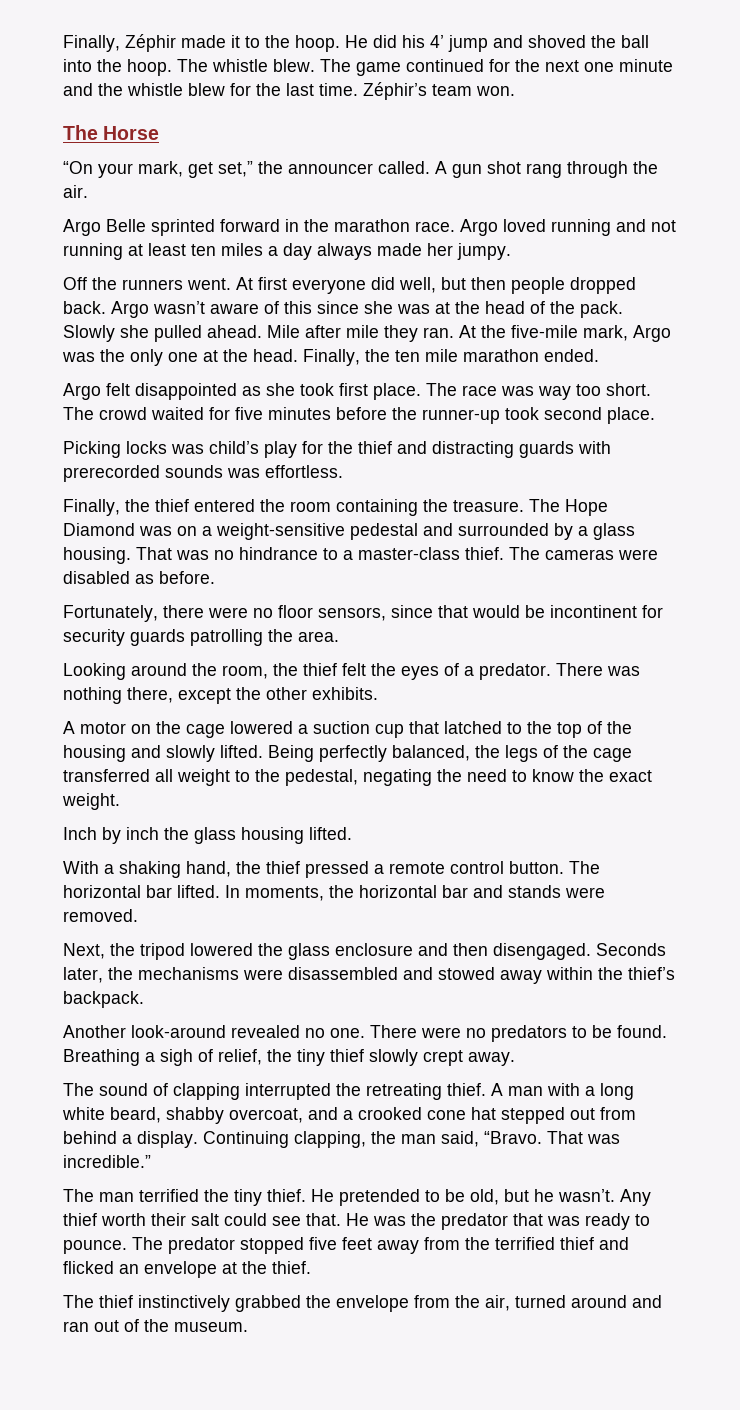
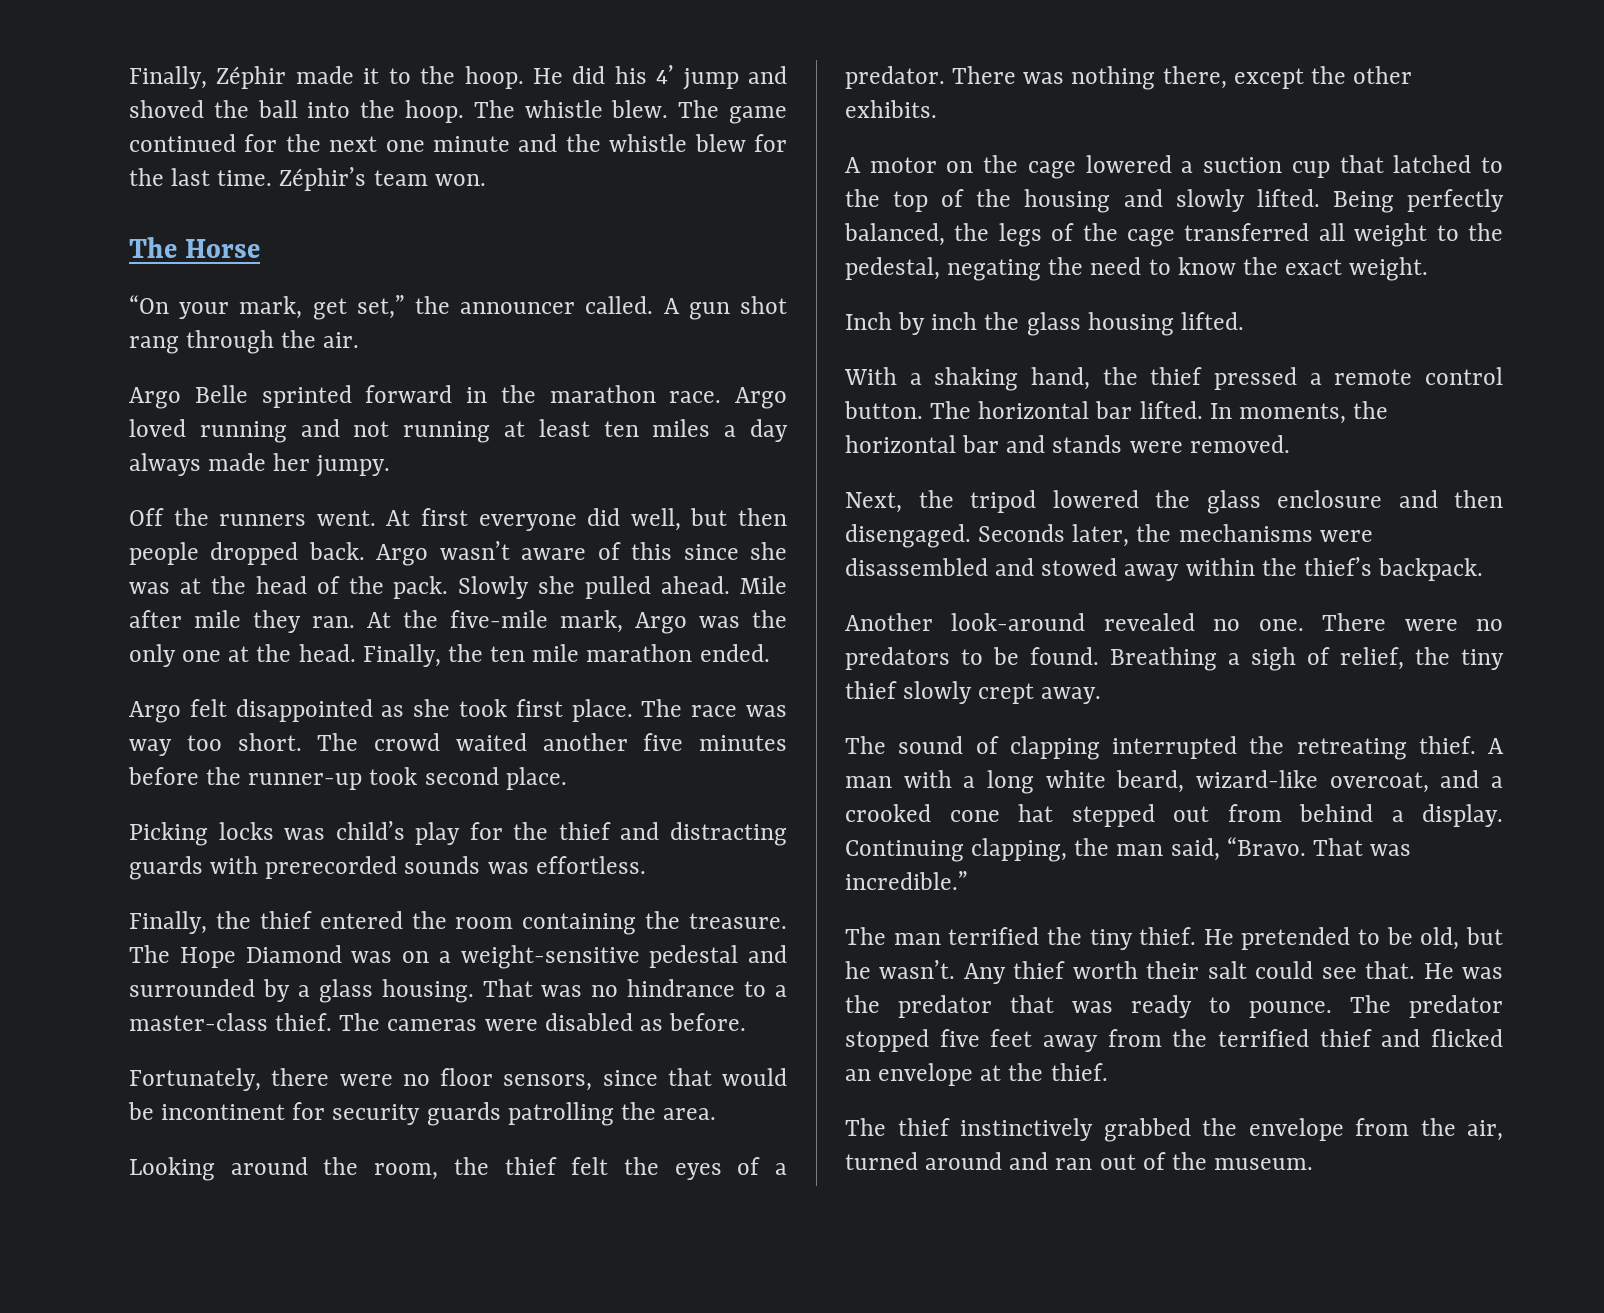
[209,407,230,420] for -> [542,733,628,751] another
[166,1107,224,1124] shabby -> [1196,770,1318,788] wizard-like

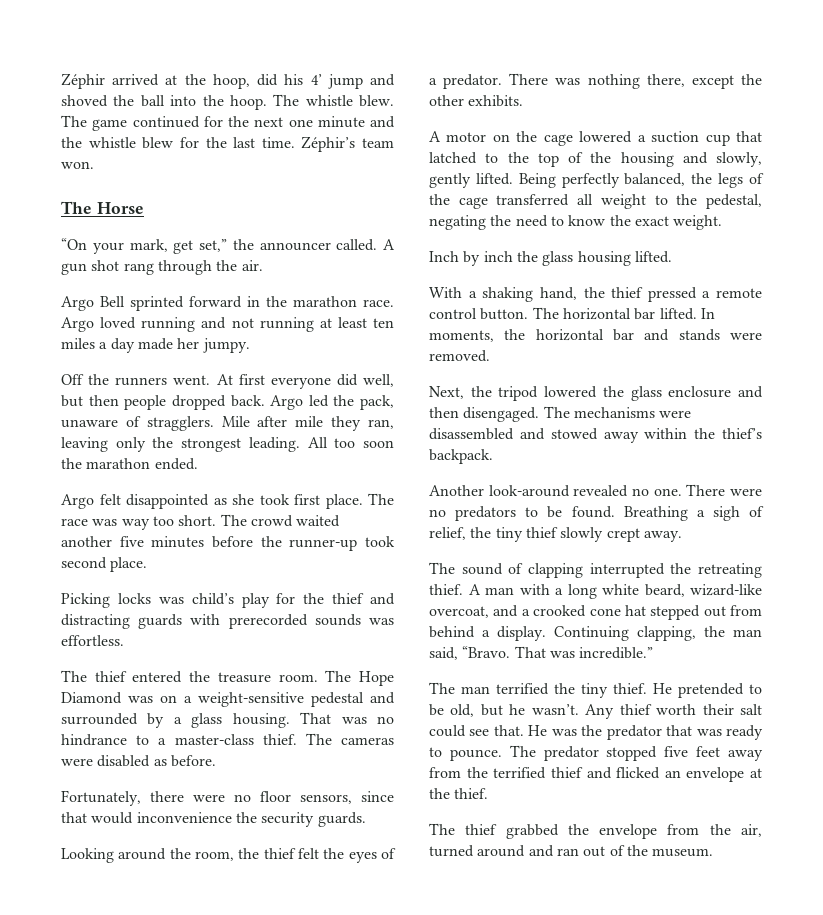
[129,66,563,89] Finally, Zéphir made it to the hoop. He -> [61,73,250,89] Zéphir arrived at the hoop,
[194,385,248,403] Belle -> [100,296,125,307] Bell
[129,453,201,476] always -> (135, 345) none
[439,541,788,560] [129,576,787,599] [129,610,787,634] [129,644,580,667] wasn’t aware of this since she was at the head of the pack. Slowly she pulled ahead. Mile after mile they ran. At the five-mile mark, Argo was the only one at the head. Finally, the ten mile -> [308,395,394,410] [61,416,394,431] [61,437,394,452] [61,458,82,469] led the pack, unaware of stragglers. Mile after mile they ran, leaving only the strongest leading. All too soon the
[129,911,251,934] Finally, the -> [61,670,87,682] The
[455,911,787,935] room containing the treasure. -> [217,672,318,683] treasure room.
[128,1102,717,1126] be incontinent for security guards patrolling the area. -> [136,812,366,827] inconvenience the security guards.
[1175,189,1245,212] slowly -> [716,152,762,167] [429,173,471,188] slowly, gently
[978,524,1172,547] Seconds later, the -> [543,406,570,418] The
[960,1118,1093,1141] instinctively -> (498, 829) none

